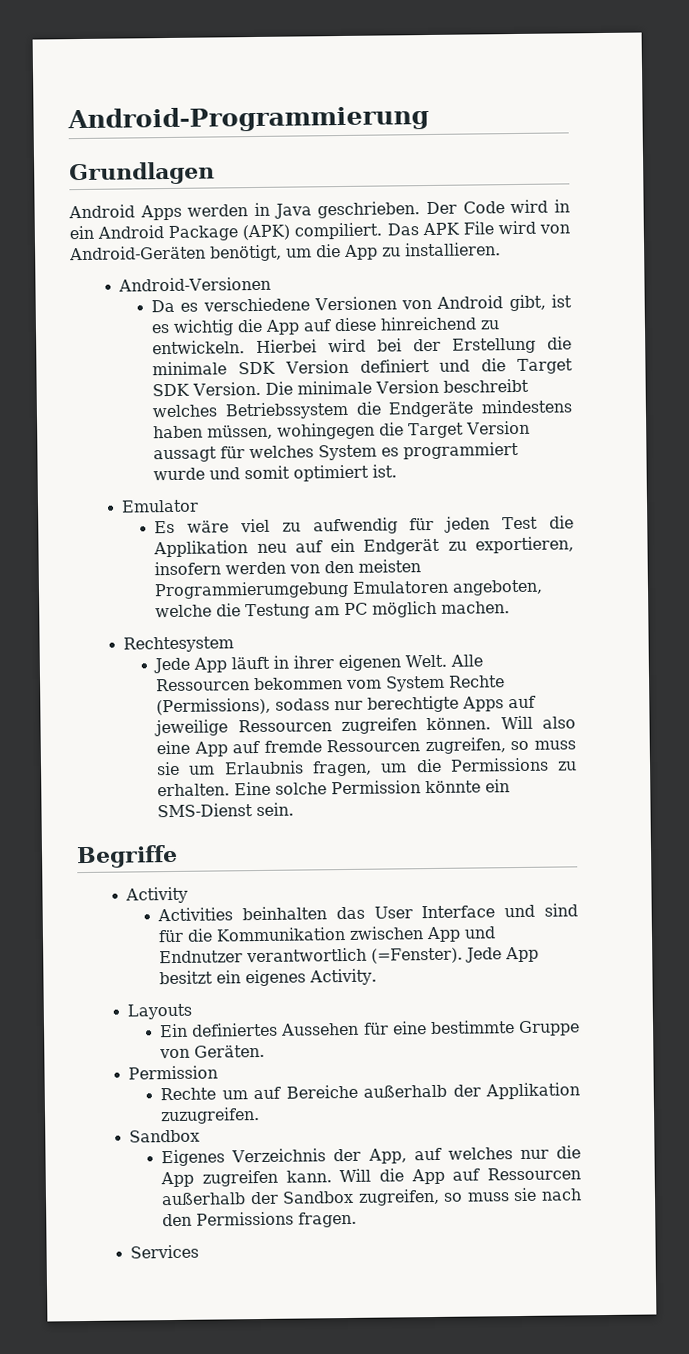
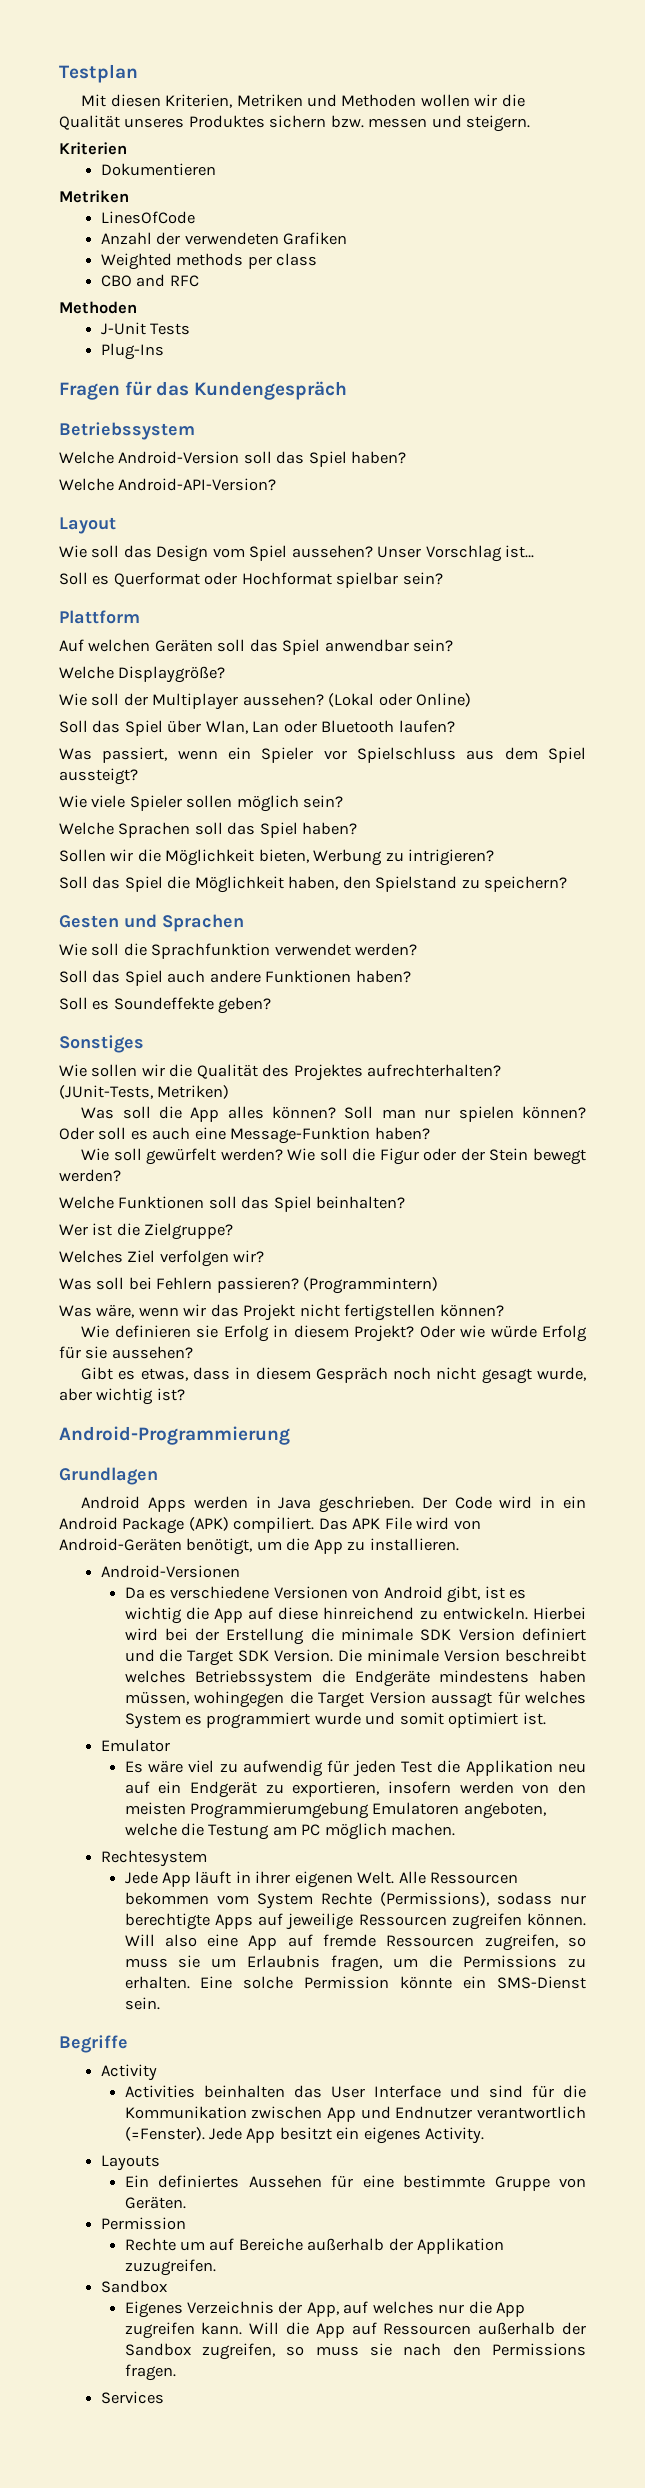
(67, 119) none -> [59,64,138,83] [81,94,525,108] [59,115,531,132] [59,142,127,155] [100,163,216,176] [59,190,129,203] [100,211,195,224] [100,232,348,245] [100,253,318,270] [100,274,199,287] [59,301,137,314] [100,322,191,335] [100,343,164,360] [59,381,348,400] [59,422,195,440] [59,451,407,467] [59,478,277,491] [59,517,116,534] [59,545,535,562] [59,572,443,588] [59,610,140,624] [59,639,454,655] [59,666,226,683] [59,693,472,710] [59,720,455,736] [59,747,586,763] [59,768,138,785] [59,795,344,812] [59,822,358,838] [59,849,495,866] [59,876,568,893] [59,914,244,932] [59,943,418,959] [59,970,411,986] [59,997,272,1014] [59,1035,144,1053] [59,1064,502,1081] [59,1085,230,1099] [81,1106,587,1122] [59,1127,430,1144] [81,1148,587,1165] [59,1169,121,1182] [59,1196,406,1212] [59,1223,234,1240] [59,1250,265,1267] [59,1277,439,1294] [59,1304,504,1321] [81,1325,587,1342] [59,1346,193,1359] [81,1367,586,1384] [59,1388,185,1405] Testplan // Mit diesen Kriterien, Metriken und Methoden wollen wir die Qualität unseres Produktes sichern bzw. messen und steigern. // Kriterien // Dokumentieren // Metriken // LinesOfCode // Anzahl der verwendeten Grafiken // Weighted methods per class // CBO and RFC // Methoden // J-Unit Tests // Plug-Ins // Fragen für das Kundengespräch // Betriebssystem // Welche Android-Version soll das Spiel haben? // Welche Android-API-Version? // Layout // Wie soll das Design vom Spiel aussehen? Unser Vorschlag ist… // Soll es Querformat oder Hochformat spielbar sein? // Plattform // Auf welchen Geräten soll das Spiel anwendbar sein? // Welche Displaygröße? // Wie soll der Multiplayer aussehen? (Lokal oder Online) // Soll das Spiel über Wlan, Lan oder Bluetooth laufen? // Was passiert, wenn ein Spieler vor Spielschluss aus dem Spiel aussteigt? // Wie viele Spieler sollen möglich sein? // Welche Sprachen soll das Spiel haben? // Sollen wir die Möglichkeit bieten, Werbung zu intrigieren? // Soll das Spiel die Möglichkeit haben, den Spielstand zu speichern? // Gesten und Sprachen // Wie soll die Sprachfunktion verwendet werden? // Soll das Spiel auch andere Funktionen haben? // Soll es Soundeffekte geben? // Sonstiges // Wie sollen wir die Qualität des Projektes aufrechterhalten? (JUnit-Tests, Metriken) // Was soll die App alles können? Soll man nur spielen können? Oder soll es auch eine Message-Funktion haben? // Wie soll gewürfelt werden? Wie soll die Figur oder der Stein bewegt werden? // Welche Funktionen soll das Spiel beinhalten? // Wer ist die Zielgruppe? // Welches Ziel verfolgen wir? // Was soll bei Fehlern passieren? (Programmintern) // Was wäre, wenn wir das Projekt nicht fertigstellen können? // Wie definieren sie Erfolg in diesem Projekt? Oder wie würde Erfolg für sie aussehen? // Gibt es etwas, dass in diesem Gespräch noch nicht gesagt wurde, aber wichtig ist? //

